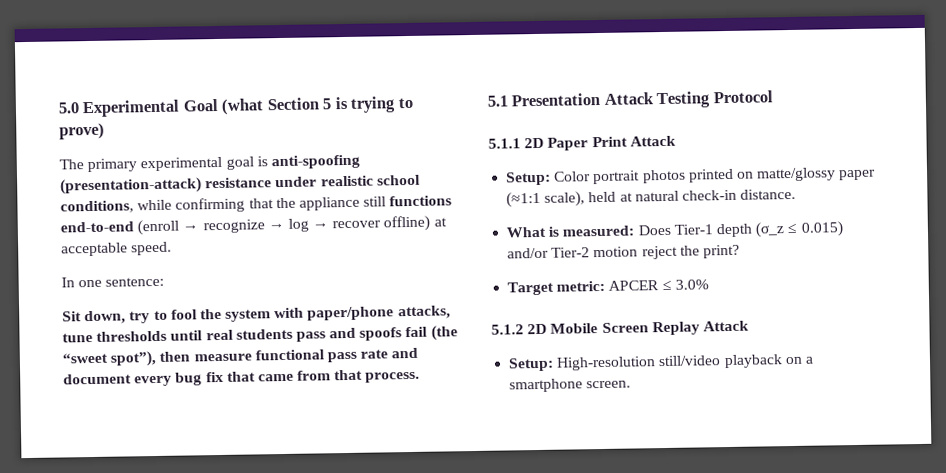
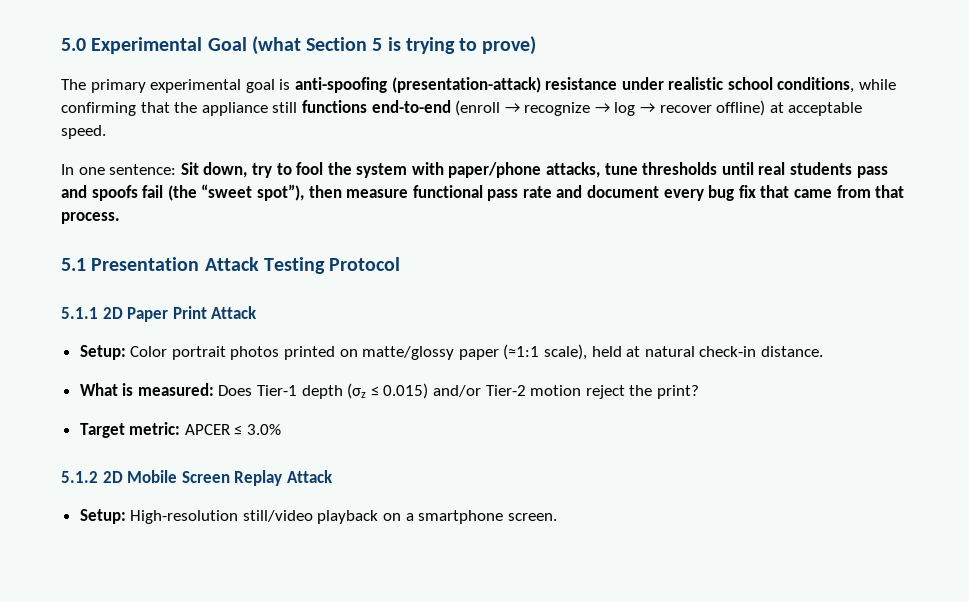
(165, 281) // -> (177, 169) none
[755,222,786,238] (σ_z -> [347,383,367,399] (σz

